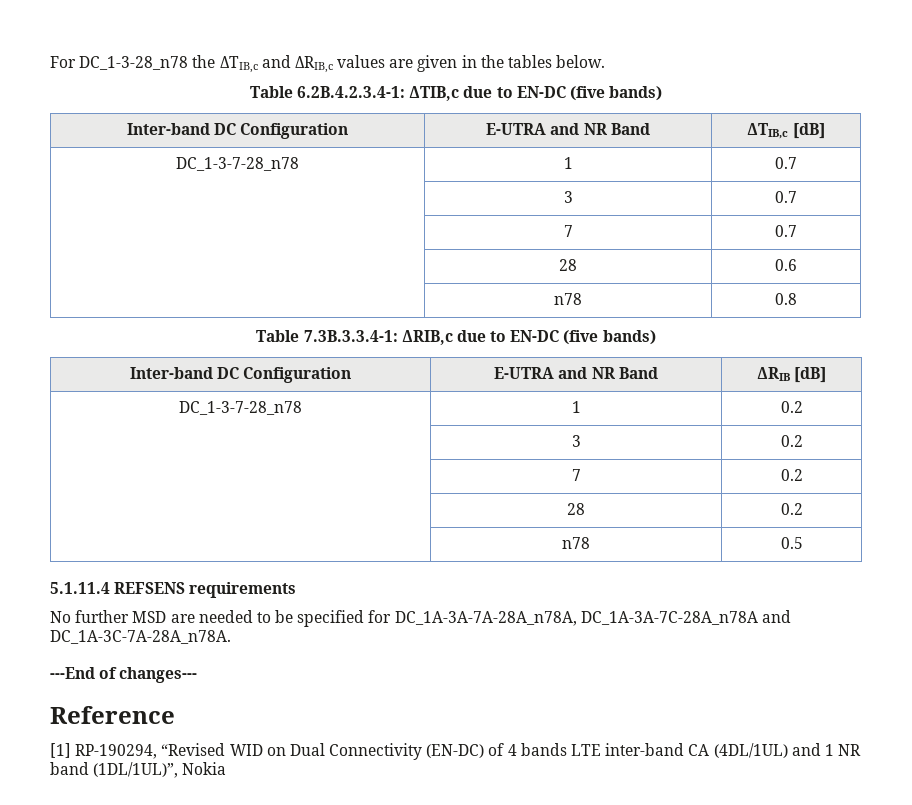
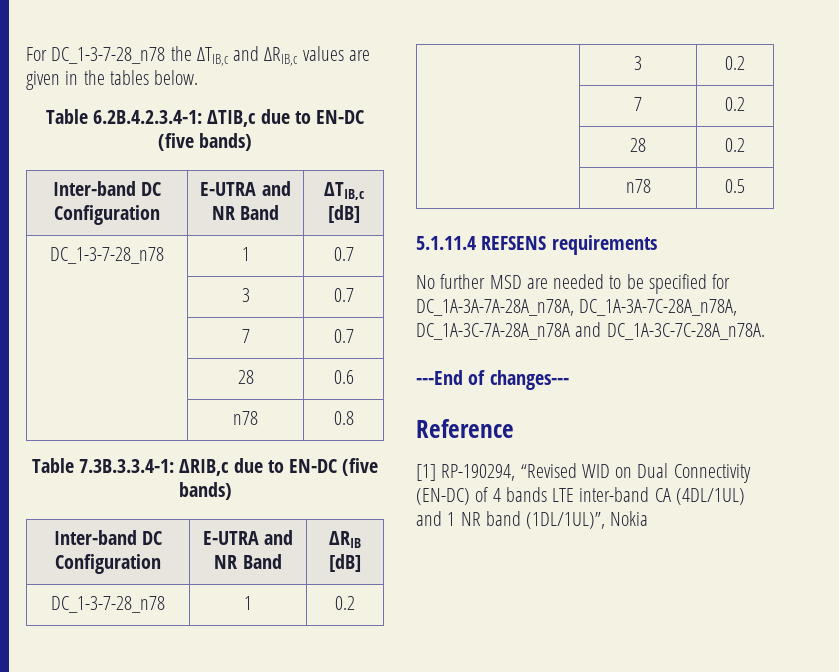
[79,56,189,70] DC_1-3-28_n78 -> [51,47,166,64] DC_1-3-7-28_n78
[580,610,792,625] [50,630,231,644] DC_1A-3A-7C-28A_n78A and DC_1A-3C-7A-28A_n78A. -> [579,299,738,316] [416,322,765,340] DC_1A-3A-7C-28A_n78A, DC_1A-3C-7A-28A_n78A and DC_1A-3C-7C-28A_n78A.

